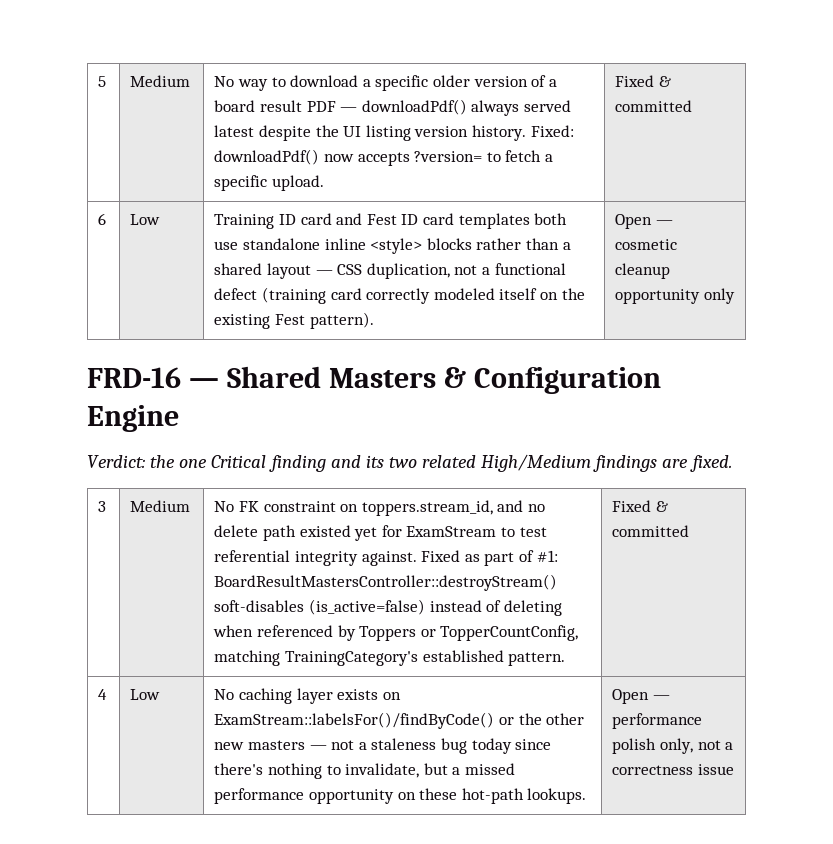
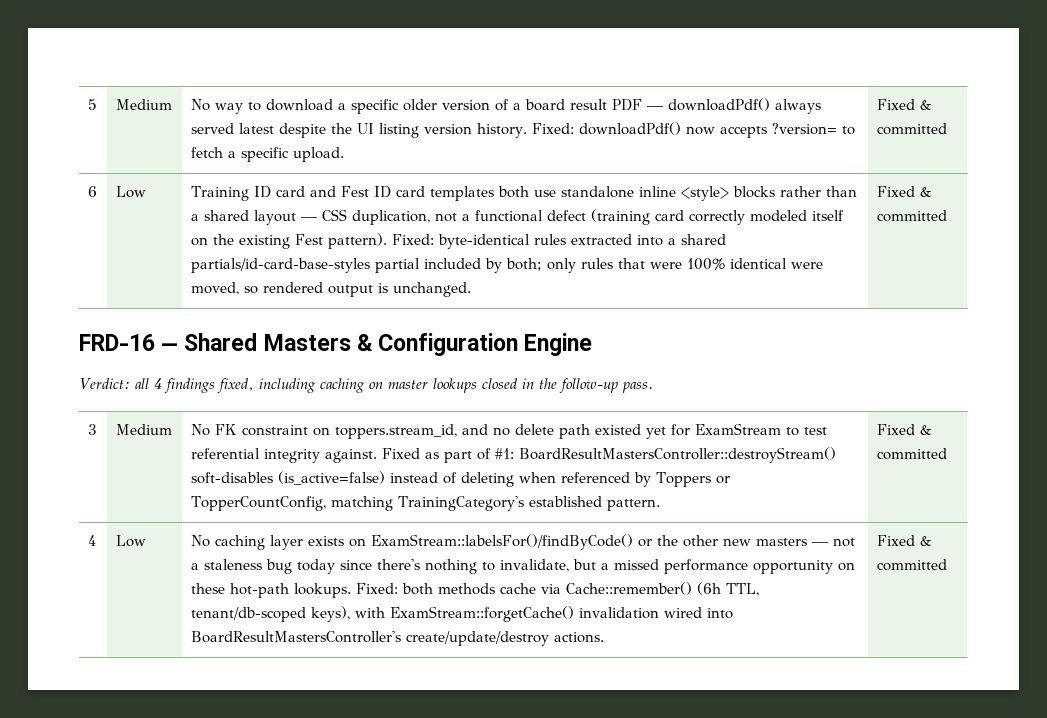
[615,214,674,229] [615,239,678,250] [615,263,671,279] [615,288,736,304] | Open — cosmetic cleanup opportunity only -> [392,234,727,249] [191,258,824,273] [191,282,472,297] [877,186,932,197] [877,210,948,222] Fixed: byte-identical rules extracted into a shared partials/id-card-base-styles partial included by both; only rules that were 100% identical were moved, so rendered output is unchanged. | Fixed & committed
[150,454,732,472] the one Critical finding and its two related High/Medium findings are fixed. -> [134,378,653,393] all 4 findings fixed, including caching on master lookups closed in the follow-up pass.
[612,689,671,704] [612,713,703,729] [612,738,734,754] [612,764,735,775] | Open — performance polish only, not a correctness issue -> [356,582,760,596] [191,606,734,622] [191,631,605,646] [877,535,932,546] [877,559,948,571] Fixed: both methods cache via Cache::remember() (6h TTL, tenant/db-scoped keys), with ExamStream::forgetCache() invalidation wired into BoardResultMastersController's create/update/destroy actions. | Fixed & committed

